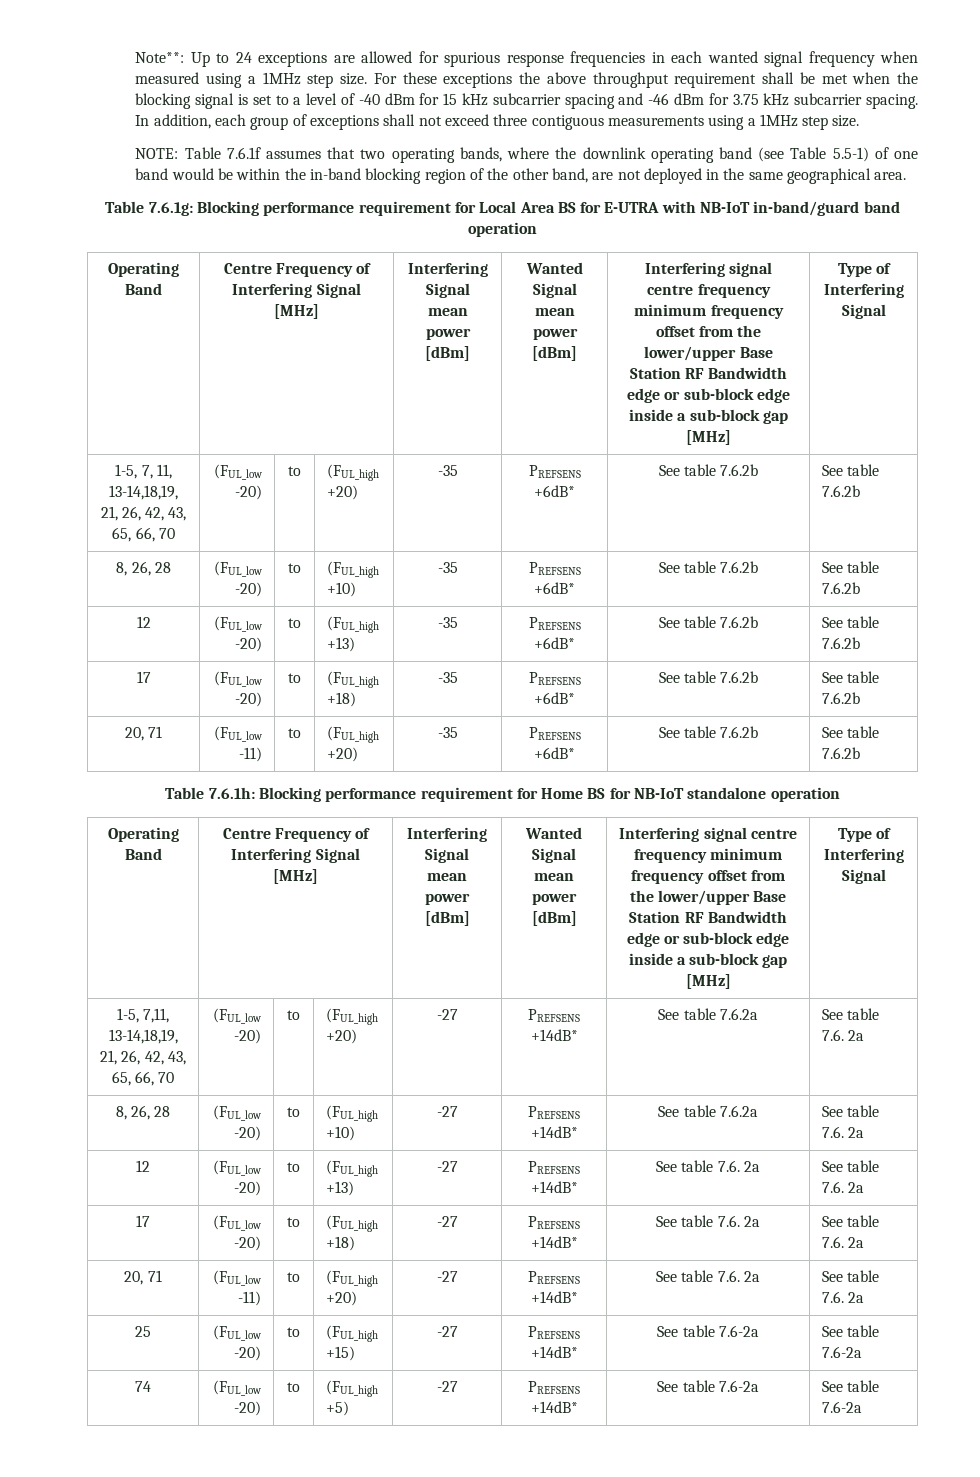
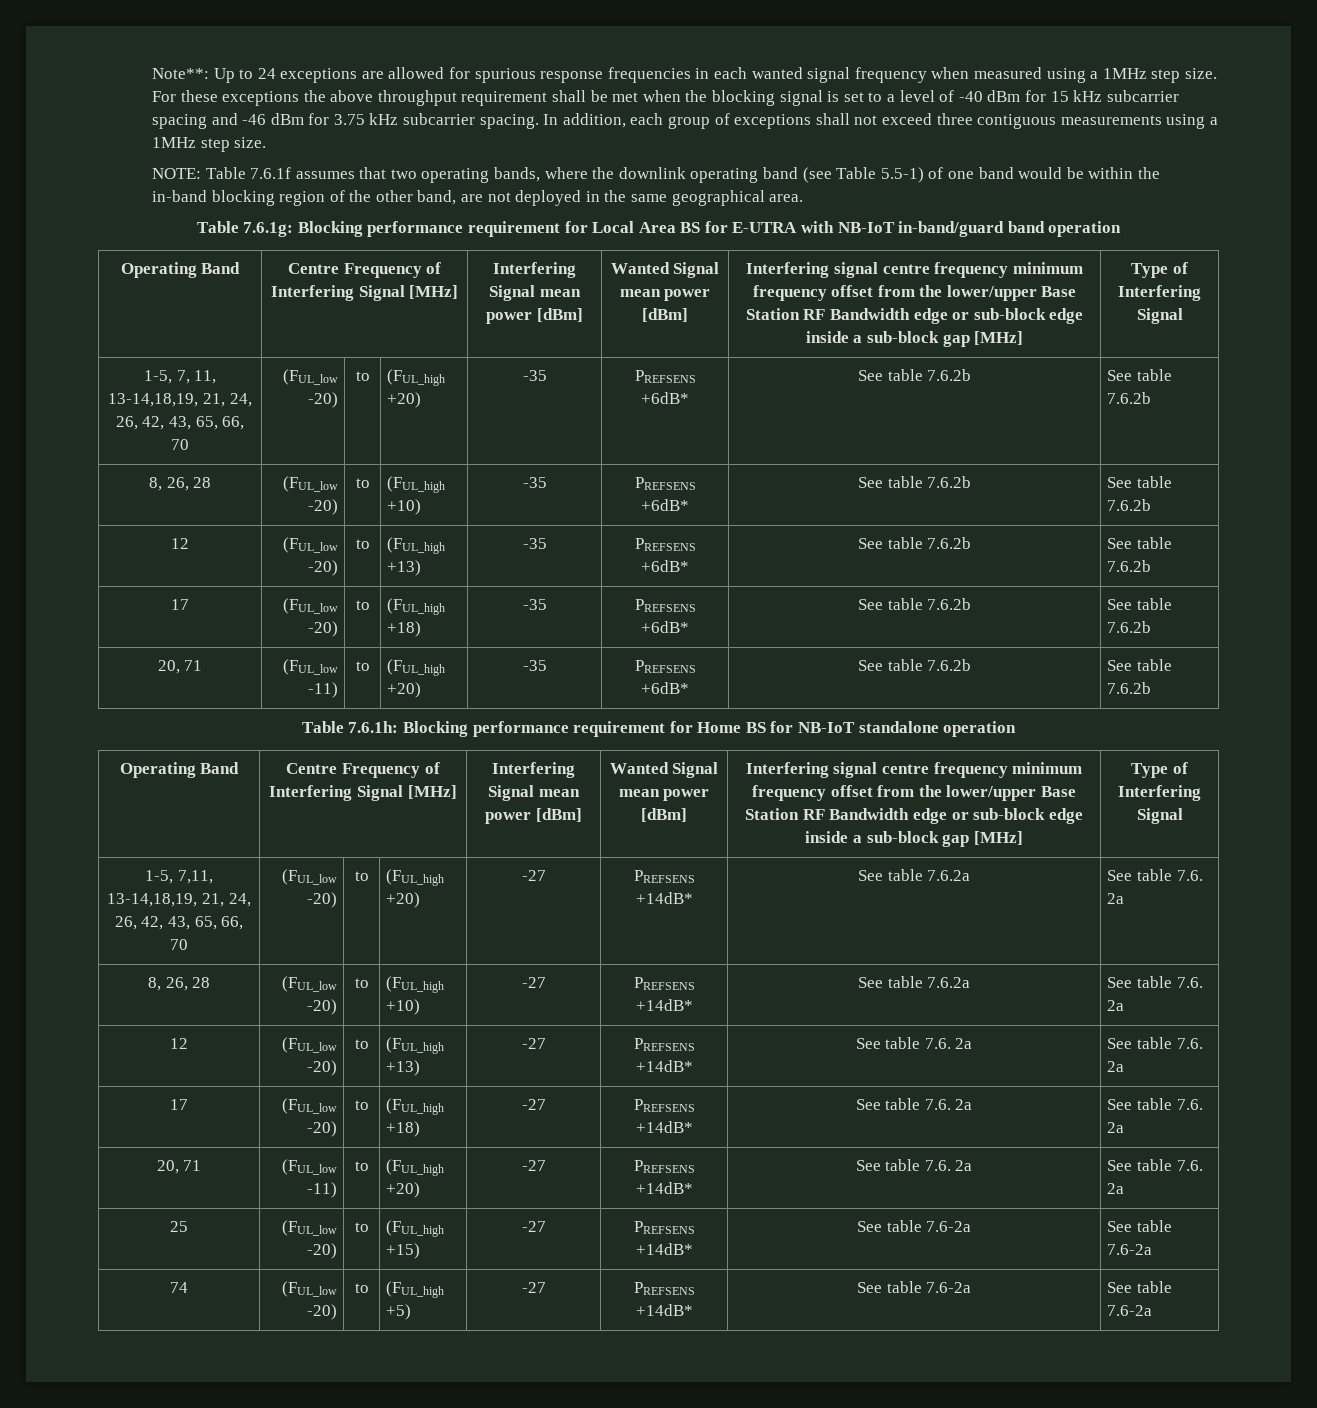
(118, 513) none -> [229,393,252,407] 24,
(118, 1057) none -> [228,893,251,907] 24,

